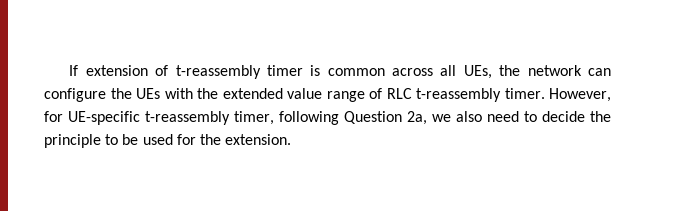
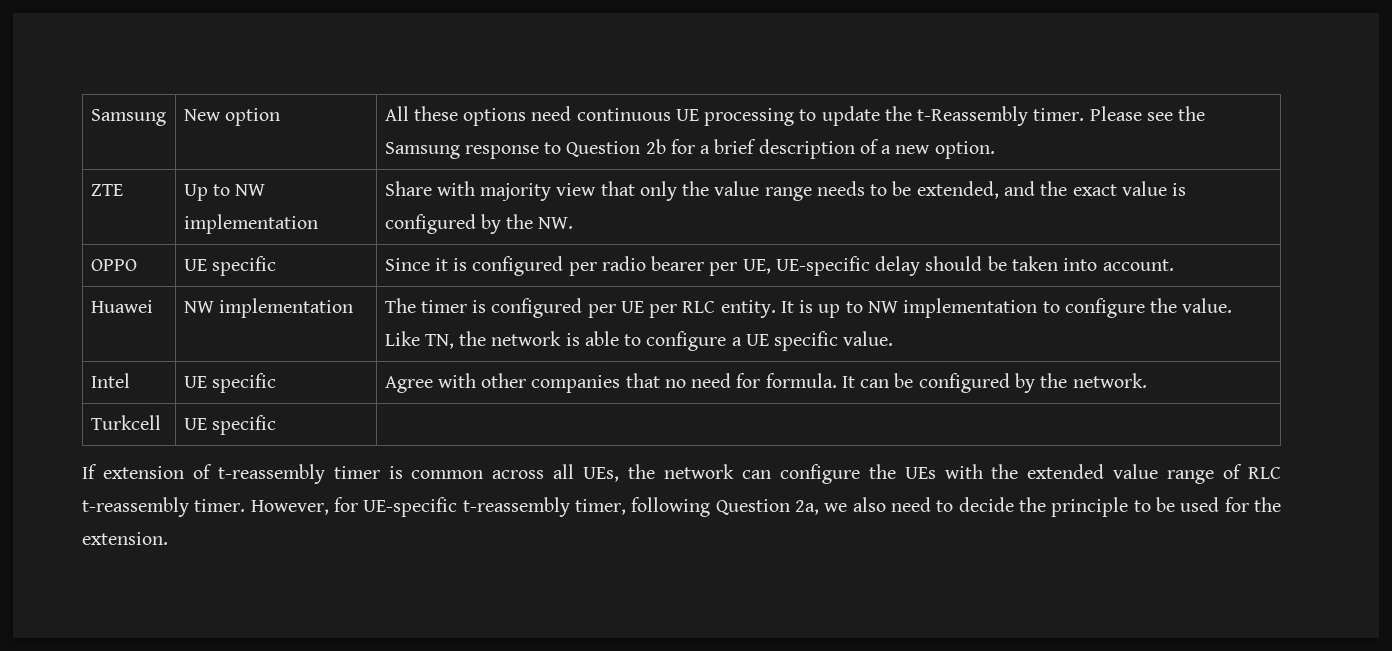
(69, 70) none -> [90,109,166,126] [183,108,280,126] [384,106,1206,126] [384,139,995,159] [90,184,123,196] [183,184,266,201] [183,214,318,234] [384,181,1187,201] [384,214,574,234] [90,259,137,271] [183,256,276,276] [384,256,1174,276] [90,300,153,313] [183,298,353,318] [384,298,1233,318] [384,331,894,351] [90,373,130,388] [183,373,276,393] [384,373,1147,393] [90,415,161,430] [183,415,276,435] Samsung | New option | All these options need continuous UE processing to update the t-Reassembly timer. Please see the Samsung response to Question 2b for a brief description of a new option. // ZTE | Up to NW implementation | Share with majority view that only the value range needs to be extended, and the exact value is configured by the NW. // OPPO | UE specific | Since it is configured per radio bearer per UE, UE-specific delay should be taken into account. // Huawei | NW implementation | The timer is configured per UE per RLC entity. It is up to NW implementation to configure the value. Like TN, the network is able to configure a UE specific value. // Intel | UE specific | Agree with other companies that no need for formula. It can be configured by the network. // Turkcell | UE specific | //

